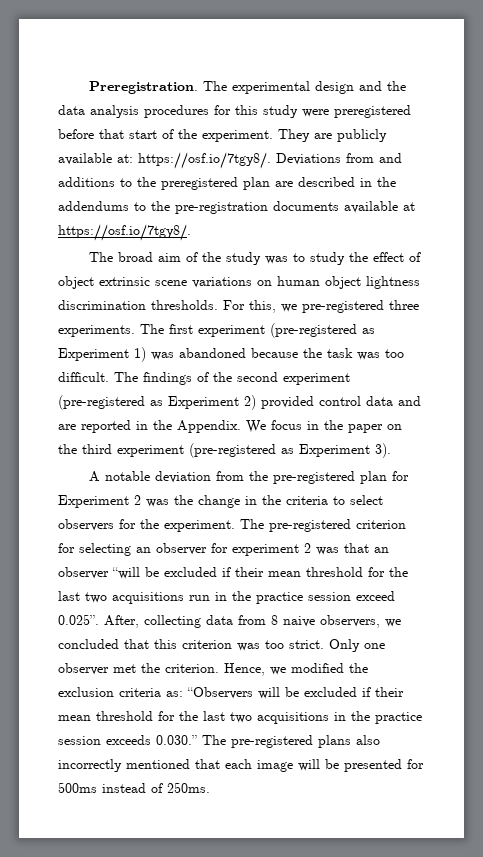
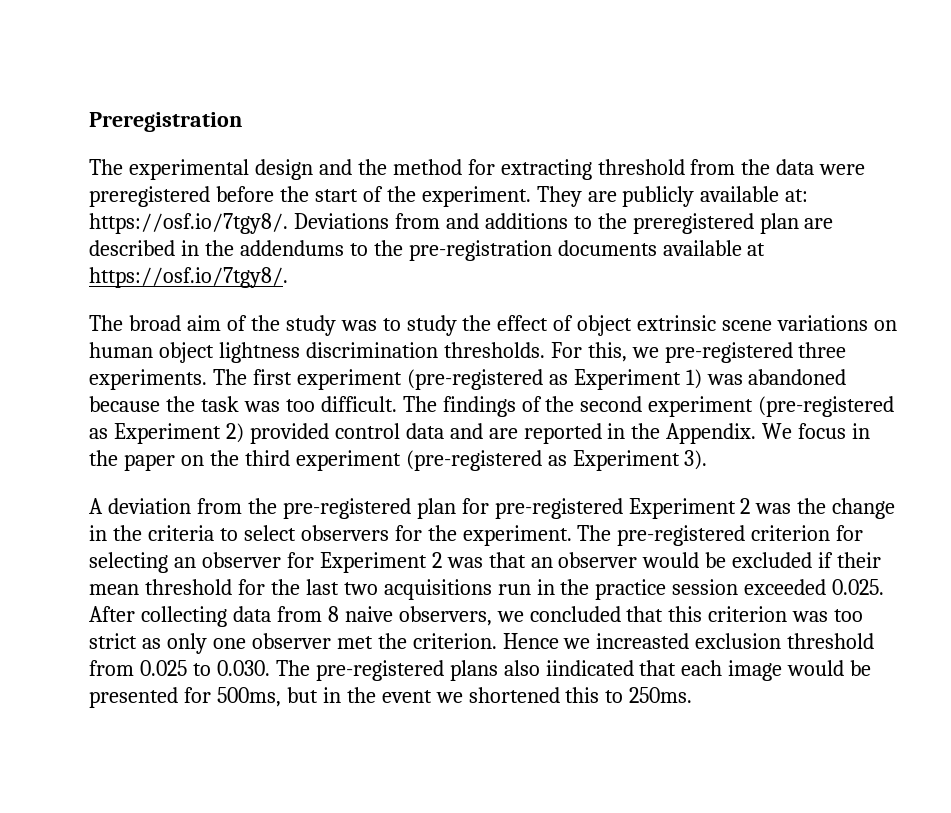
[88,81,198,94] Preregistration. -> [89,112,242,132] Preregistration //
[58,105,298,118] data analysis procedures for this study -> [392,159,815,180] method for extracting threshold from the data
[99,129,124,139] that -> [279,186,309,202] the
[104,471,150,481] notable -> (103, 506) none
(409, 476) none -> [494,498,623,519] pre-registered
[232,544,299,556] experiment -> [319,552,427,573] Experiment
[112,567,140,579] “will -> [642,552,700,568] would
[356,591,395,601] [58,614,139,628] exceed 0.025”. After, -> [744,579,885,595] [89,606,135,622] exceeded 0.025. After
[289,639,360,652] strict. Only -> [89,633,207,654] strict as only
[224,663,368,676] [58,687,404,699] [58,711,422,724] [58,735,197,745] Hence, we modified the exclusion criteria as: “Observers will be excluded if their mean threshold for the last two acquisitions in the practice session exceeds 0.030.” -> [502,633,875,649] [89,660,270,676] Hence we increasted exclusion threshold from 0.025 to 0.030.
[58,759,190,772] incorrectly mentioned -> [545,660,634,676] iindicated
[298,759,320,771] will -> [787,660,845,676] would
[58,782,163,793] 500ms instead of -> [216,687,624,707] 500ms, but in the event we shortened this to

